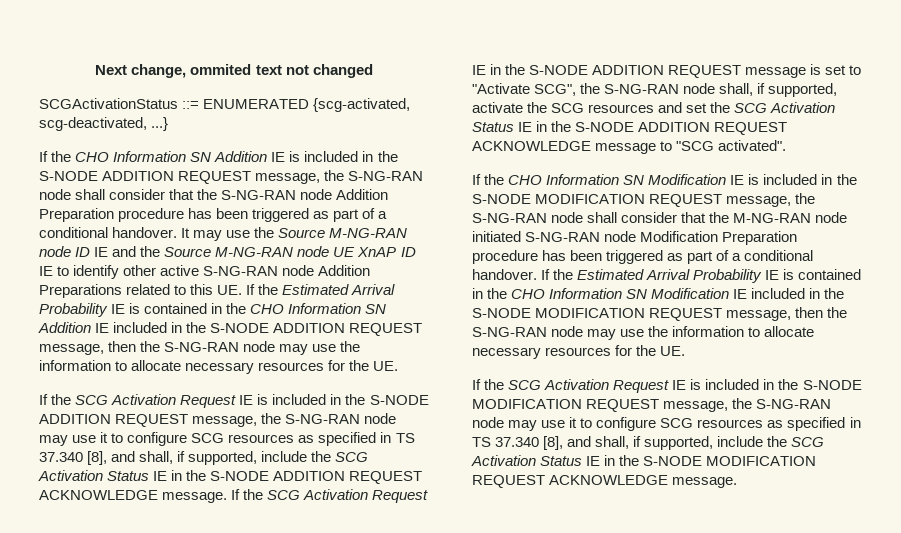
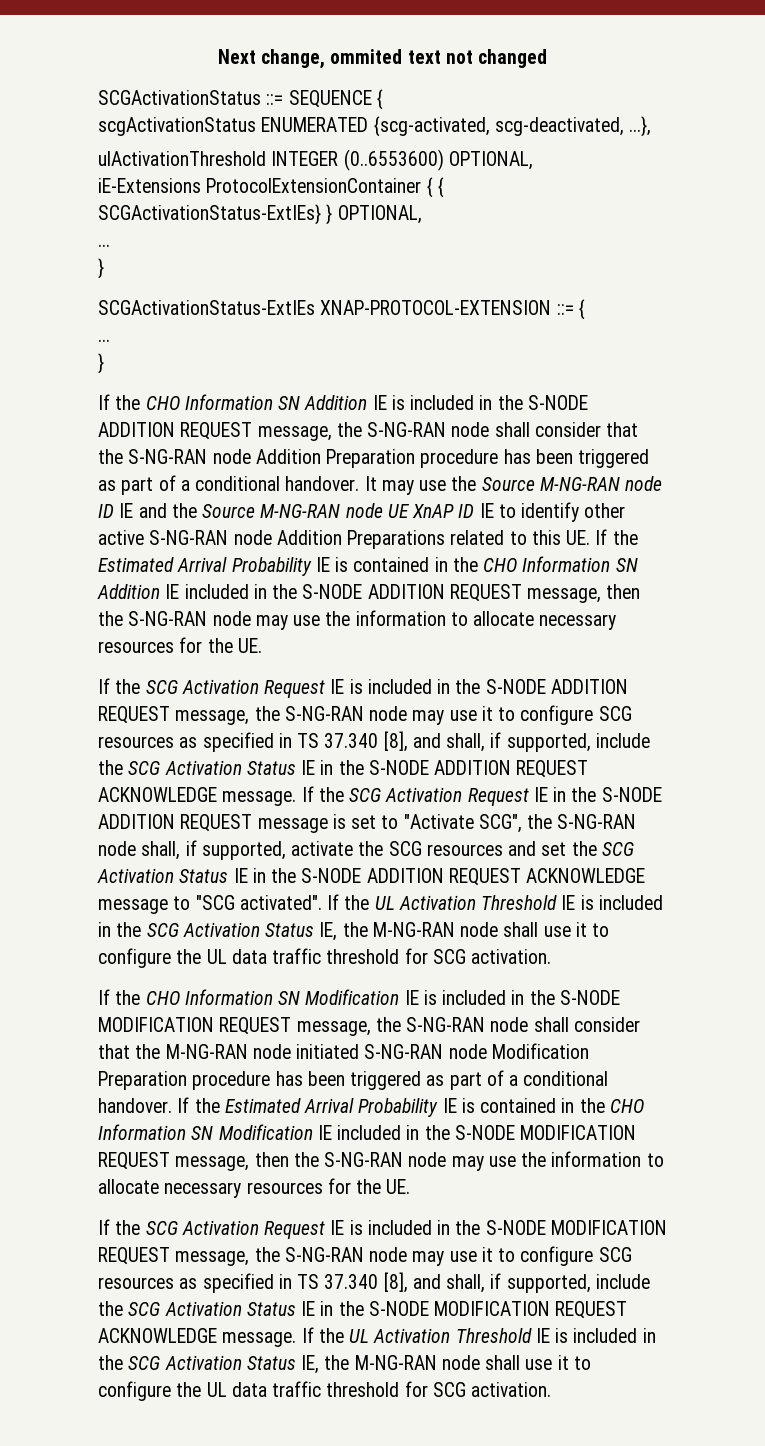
[203,98,411,112] [39,117,169,131] ENUMERATED {scg-activated, scg-deactivated, ...} -> [288,89,383,110] [98,116,652,137] [98,149,533,171] [98,177,444,198] [98,204,422,225] [98,244,110,247] [98,258,104,279] [98,299,585,320] [98,339,110,342] [98,353,104,374] SEQUENCE { // scgActivationStatus ENUMERATED {scg-activated, scg-deactivated, ...}, // ulActivationThreshold INTEGER (0..6553600) OPTIONAL, // iE-Extensions ProtocolExtensionContainer { { SCGActivationStatus-ExtIEs} } OPTIONAL, // ... // } // SCGActivationStatus-ExtIEs XNAP-PROTOCOL-EXTENSION ::= { // ... // }
(787, 145) none -> [327,894,663,910] [98,922,610,941] [98,948,552,968] If the UL Activation Threshold IE is included in the SCG Activation Status IE, the M-NG-RAN node shall use it to configure the UL data traffic threshold for SCG activation.
(738, 482) none -> [301,1327,656,1343] [98,1355,591,1374] [98,1381,552,1401] If the UL Activation Threshold IE is included in the SCG Activation Status IE, the M-NG-RAN node shall use it to configure the UL data traffic threshold for SCG activation.

